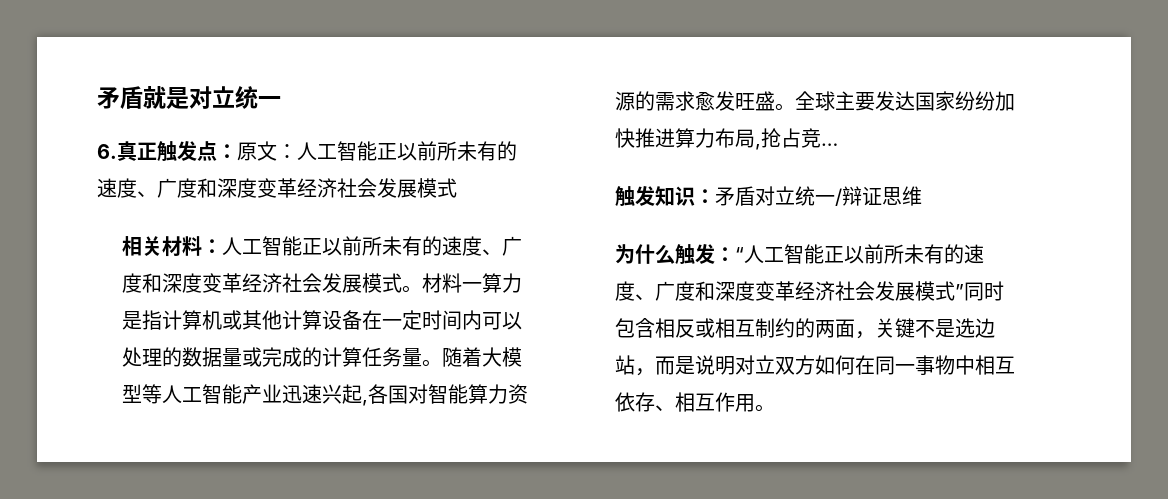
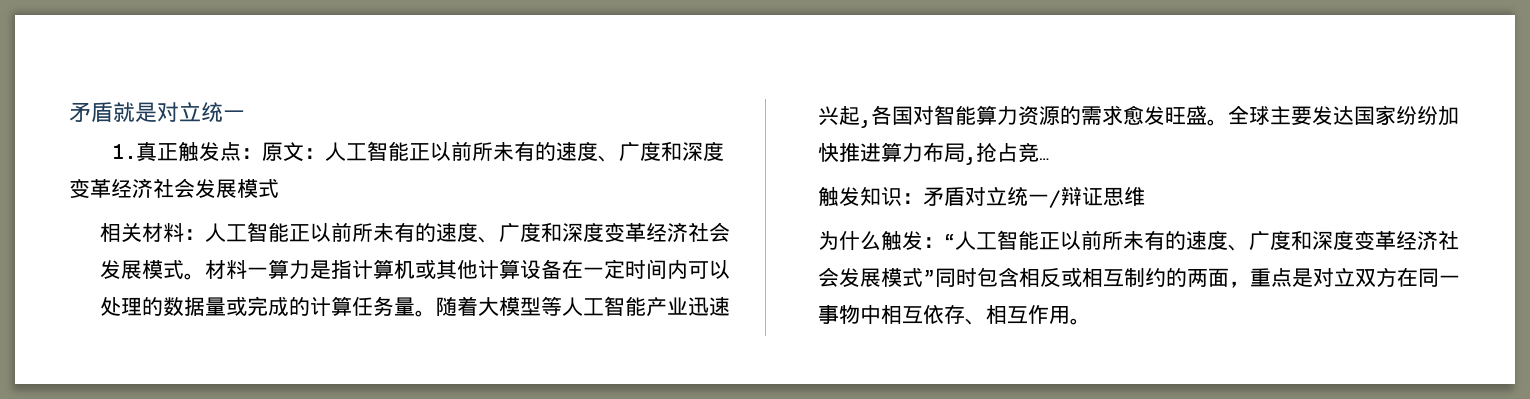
[97,144,117,159] 6. -> [112,144,136,159] 1.
[874,318,995,338] [614,355,735,376] 关键不是选边站，而是说明 -> [1250,268,1314,287] 重点是
[814,355,855,375] 如何 -> (1398, 277) none

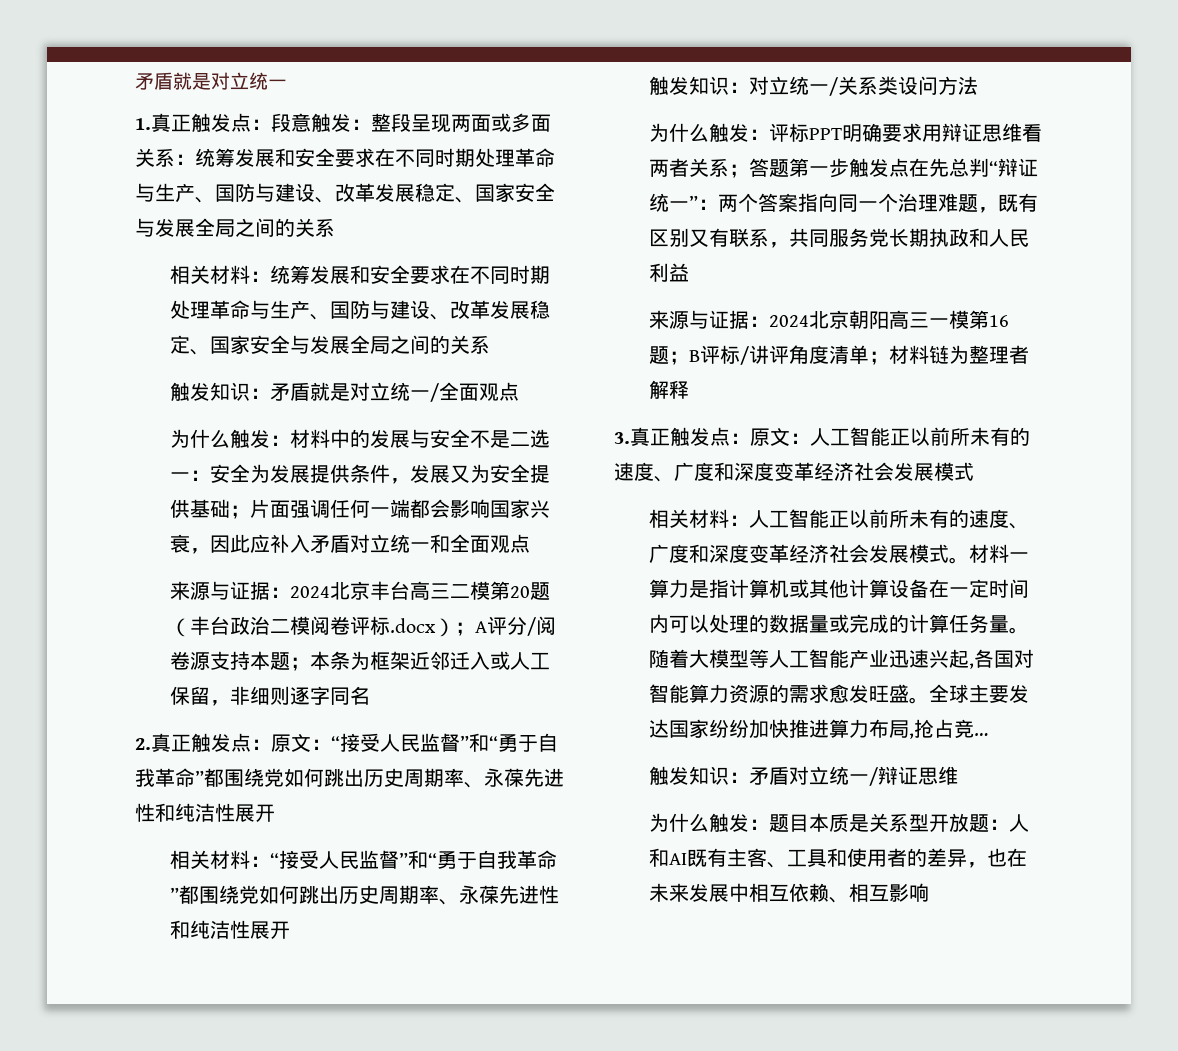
(262, 153) none -> [271,113,551,133] [135,148,555,167] [135,183,555,203] [135,218,335,237] [170,265,551,284] [170,300,551,320] [170,335,491,355] [170,382,520,402] [170,429,551,448] [170,464,551,484] [170,499,551,519] [170,534,531,554] [170,581,551,601] [170,616,557,637] [170,651,551,671] [170,686,371,706] [135,733,558,752] [135,768,564,788] [135,803,275,822] [170,850,558,869] [170,885,560,905] [170,920,291,939] [649,76,979,96] [649,123,1043,142] [649,158,1039,178] [649,193,1039,213] [649,228,1030,248] [649,263,690,282] [649,310,1010,329] [649,345,1030,365] [649,380,690,399] [614,427,750,446] 段意触发：整段呈现两面或多面关系：统筹发展和安全要求在不同时期处理革命与生产、国防与建设、改革发展稳定、国家安全与发展全局之间的关系 // 相关材料：统筹发展和安全要求在不同时期处理革命与生产、国防与建设、改革发展稳定、国家安全与发展全局之间的关系 // 触发知识：矛盾就是对立统一/全面观点 // 为什么触发：材料中的发展与安全不是二选一：安全为发展提供条件，发展又为安全提供基础；片面强调任何一端都会影响国家兴衰，因此应补入矛盾对立统一和全面观点 // 来源与证据：2024北京丰台高三二模第20题（丰台政治二模阅卷评标.docx）；A评分/阅卷源支持本题；本条为框架近邻迁入或人工保留，非细则逐字同名 // 2.真正触发点：原文：“接受人民监督”和“勇于自我革命”都围绕党如何跳出历史周期率、永葆先进性和纯洁性展开 // 相关材料：“接受人民监督”和“勇于自我革命”都围绕党如何跳出历史周期率、永葆先进性和纯洁性展开 // 触发知识：对立统一/关系类设问方法 // 为什么触发：评标PPT明确要求用辩证思维看两者关系；答题第一步触发点在先总判“辩证统一”：两个答案指向同一个治理难题，既有区别又有联系，共同服务党长期执政和人民利益 // 来源与证据：2024北京朝阳高三一模第16题；B评标/讲评角度清单；材料链为整理者解释 // 3.真正触发点：
[944,230,1460,251] [818,267,1461,288] [818,304,1092,325] “人工智能正以前所未有的速度、广度和深度变革经济社会发展模式”同时包含相反或相互制约的两面，重点是对立双方在同一事物中相互依存、相互作用。 -> [769,813,1030,832] [649,848,1028,868] [649,883,930,903] 题目本质是关系型开放题：人和AI既有主客、工具和使用者的差异，也在未来发展中相互依赖、相互影响

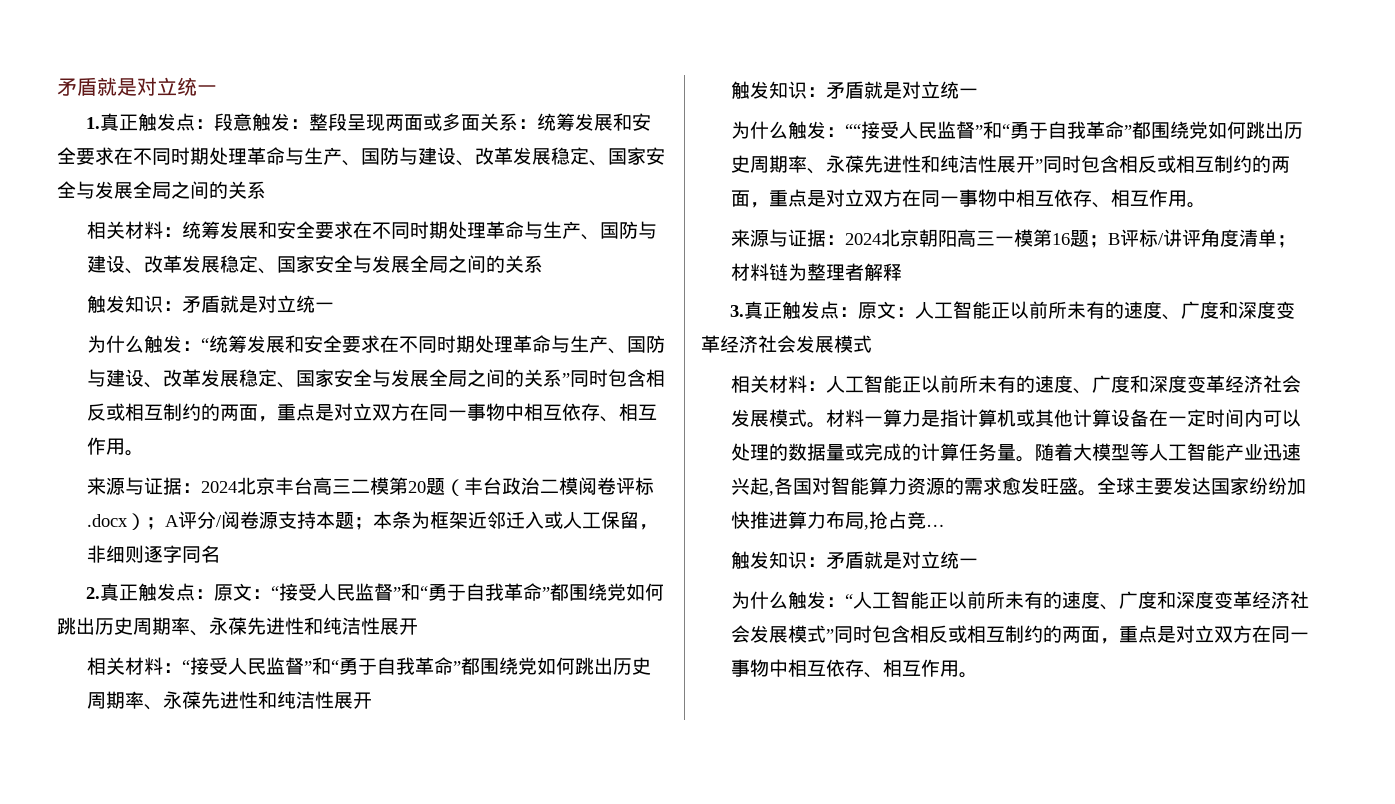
[430,382,520,402] [170,429,551,448] [170,464,551,484] [170,499,551,519] [170,534,531,554] /全面观点 // 为什么触发：材料中的发展与安全不是二选一：安全为发展提供条件，发展又为安全提供基础；片面强调任何一端都会影响国家兴衰，因此应补入矛盾对立统一和全面观点 -> [86,335,665,354] [86,369,665,388] [86,403,657,422] [86,437,144,456] // 为什么触发：“统筹发展和安全要求在不同时期处理革命与生产、国防与建设、改革发展稳定、国家安全与发展全局之间的关系”同时包含相反或相互制约的两面，重点是对立双方在同一事物中相互依存、相互作用。
[749,76,979,96] [649,123,1043,142] [649,158,1039,178] [649,193,1039,213] [649,228,1030,248] [649,263,690,282] 对立统一/关系类设问方法 // 为什么触发：评标PPT明确要求用辩证思维看两者关系；答题第一步触发点在先总判“辩证统一”：两个答案指向同一个治理难题，既有区别又有联系，共同服务党长期执政和人民利益 -> [825,81,978,99] [730,121,1303,139] [730,155,1290,174] [730,189,1206,208] 矛盾就是对立统一 // 为什么触发：““接受人民监督”和“勇于自我革命”都围绕党如何跳出历史周期率、永葆先进性和纯洁性展开”同时包含相反或相互制约的两面，重点是对立双方在同一事物中相互依存、相互作用。
[789,766,959,786] [649,813,1030,832] [649,848,1028,868] [649,883,930,903] 对立统一/辩证思维 // 为什么触发：题目本质是关系型开放题：人和AI既有主客、工具和使用者的差异，也在未来发展中相互依赖、相互影响 -> [863,551,978,569] [730,591,1309,610] [730,625,1309,644] [730,659,978,678] 就是对立统一 // 为什么触发：“人工智能正以前所未有的速度、广度和深度变革经济社会发展模式”同时包含相反或相互制约的两面，重点是对立双方在同一事物中相互依存、相互作用。

